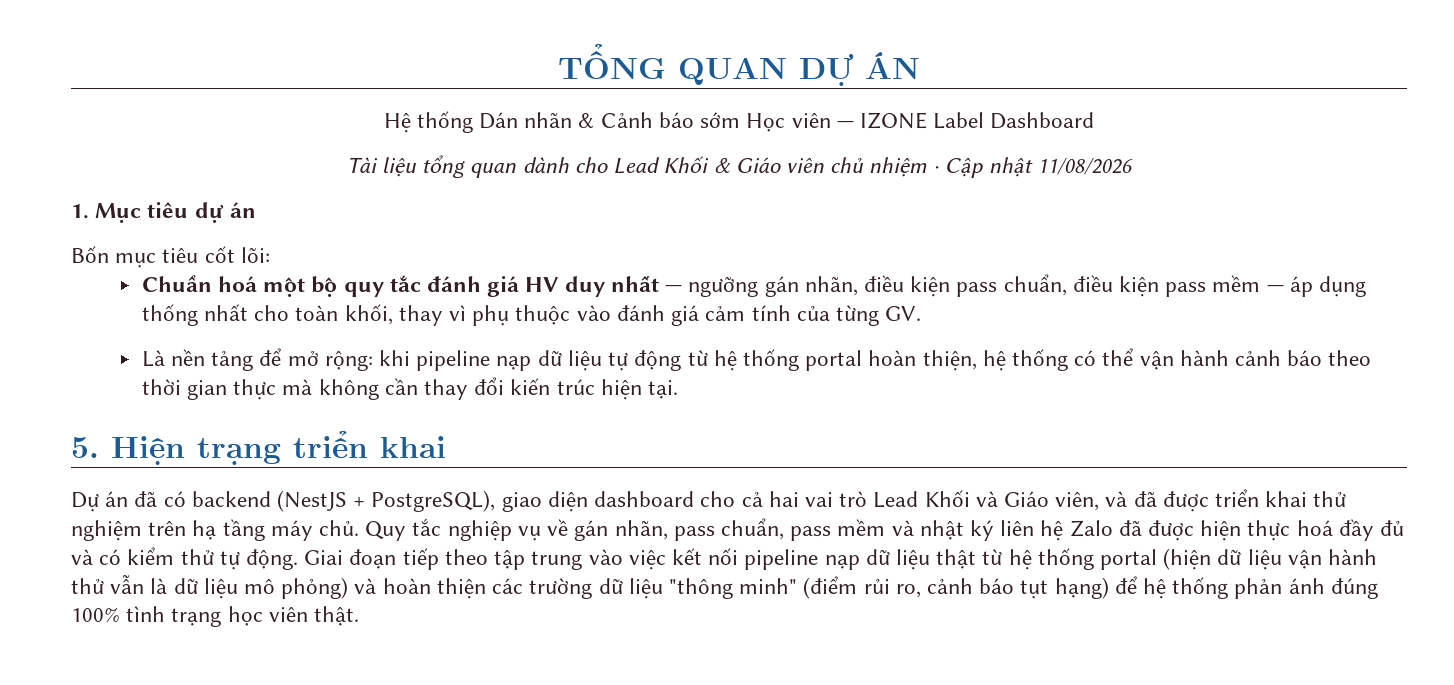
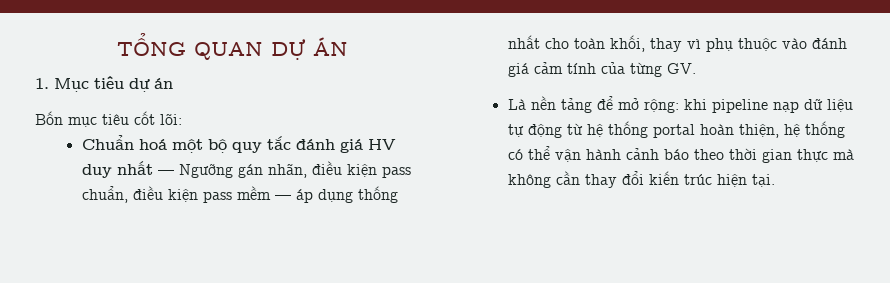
[383,111,1095,133] [346,155,1134,178] // Hệ thống Dán nhãn & Cảnh báo sớm Học viên — IZONE Label Dashboard // Tài liệu tổng quan dành cho Lead Khối & Giáo viên chủ nhiệm · Cập nhật 11/08/2026 -> (348, 46) none
[688,276,759,297] ngưỡng -> [178,164,233,178] Ngưỡng
[71,431,446,465] [71,489,1347,512] [71,518,1405,541] [71,547,1378,570] [71,574,1378,599] [71,606,360,627] // 5. Hiện trạng triển khai // Dự án đã có backend (NestJS + PostgreSQL), giao diện dashboard cho cả hai vai trò Lead Khối và Giáo viên, và đã được triển khai thử nghiệm trên hạ tầng máy chủ. Quy tắc nghiệp vụ về gán nhãn, pass chuẩn, pass mềm và nhật ký liên hệ Zalo đã được hiện thực hoá đầy đủ và có kiểm thử tự động. Giai đoạn tiếp theo tập trung vào việc kết nối pipeline nạp dữ liệu thật từ hệ thống portal (hiện dữ liệu vận hành thử vẫn là dữ liệu mô phỏng) và hoàn thiện các trường dữ liệu "thông minh" (điểm rủi ro, cảnh báo tụt hạng) để hệ thống phản ánh đúng 100% tình trạng học viên thật. -> (775, 180) none

